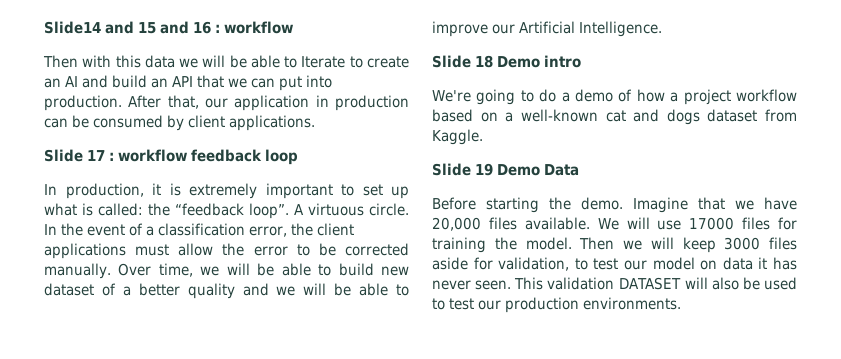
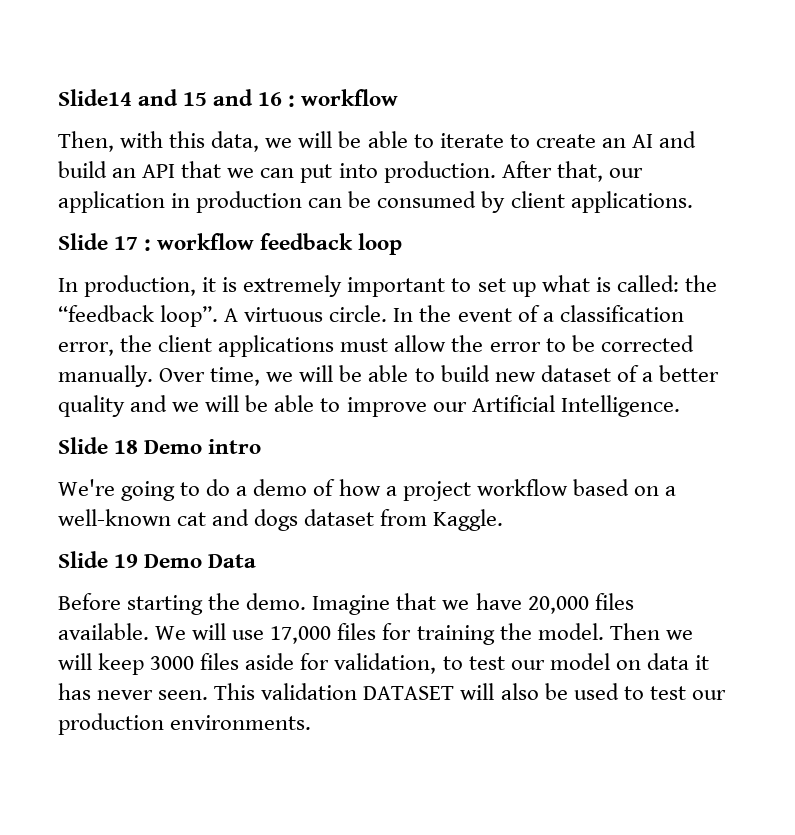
[43,55,78,68] Then -> [58,131,114,152] Then,
[144,55,346,68] data we will be able to Iterate -> [211,131,504,152] data, we will be able to iterate
[689,217,735,230] 17000 -> [270,626,332,644] 17,000

